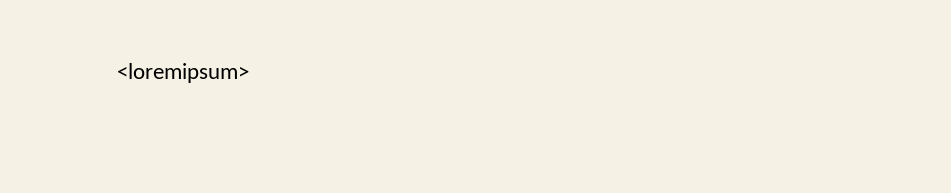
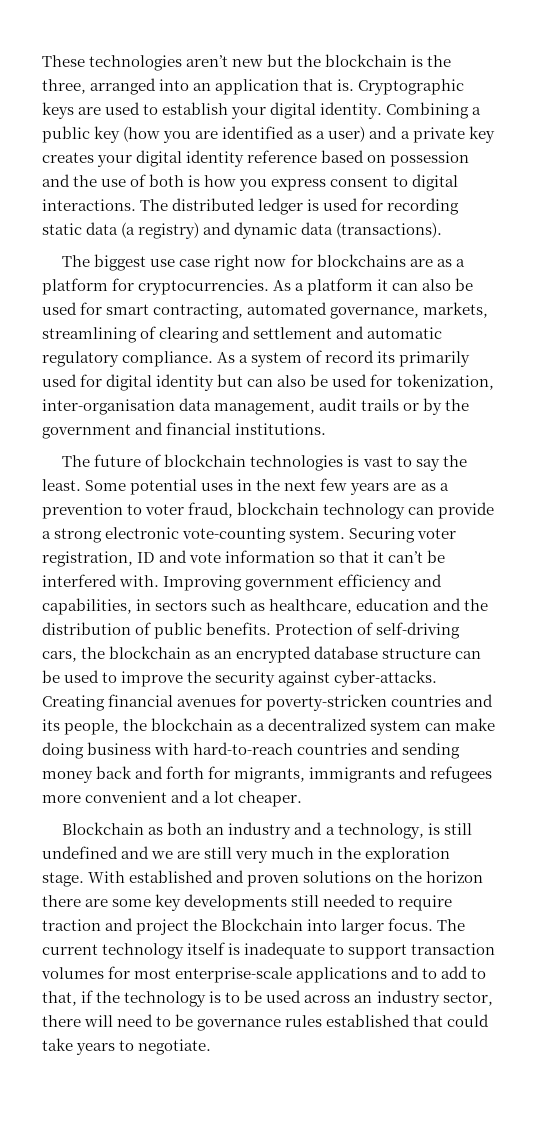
[117,63,249,83] <loremipsum> -> [42,54,452,71] [42,78,465,95] [42,102,482,119] [42,126,495,143] [42,150,470,167] [42,174,458,191] [42,198,460,215] [42,222,443,239] [62,254,465,271] [42,278,474,295] [42,302,489,319] [42,326,443,343] [42,350,471,367] [42,374,494,391] [42,398,470,415] [42,422,327,439] [62,454,467,471] [42,478,449,495] [42,502,495,519] [42,527,457,543] [42,550,446,567] [42,574,443,591] [42,598,489,615] [42,622,461,639] [42,646,482,663] [42,670,438,687] [42,694,494,711] [42,718,496,735] [42,742,461,759] [42,766,493,783] [42,790,303,807] [62,822,472,839] [42,846,451,863] [42,870,484,887] [42,894,453,911] [42,918,466,935] [42,942,496,959] [41,966,487,983] [42,990,493,1007] [42,1014,490,1031] [42,1038,212,1055] These technologies aren’t new but the blockchain is the three, arranged into an application that is. Cryptographic keys are used to establish your digital identity. Combining a public key (how you are identified as a user) and a private key creates your digital identity reference based on possession and the use of both is how you express consent to digital interactions. The distributed ledger is used for recording static data (a registry) and dynamic data (transactions). // The biggest use case right now for blockchains are as a platform for cryptocurrencies. As a platform it can also be used for smart contracting, automated governance, markets, streamlining of clearing and settlement and automatic regulatory compliance. As a system of record its primarily used for digital identity but can also be used for tokenization, inter-organisation data management, audit trails or by the government and financial institutions. // The future of blockchain technologies is vast to say the least. Some potential uses in the next few years are as a prevention to voter fraud, blockchain technology can provide a strong electronic vote-counting system. Securing voter registration, ID and vote information so that it can’t be interfered with. Improving government efficiency and capabilities, in sectors such as healthcare, education and the distribution of public benefits. Protection of self-driving cars, the blockchain as an encrypted database structure can be used to improve the security against cyber-attacks. Creating financial avenues for poverty-stricken countries and its people, the blockchain as a decentralized system can make doing business with hard-to-reach countries and sending money back and forth for migrants, immigrants and refugees more convenient and a lot cheaper. // Blockchain as both an industry and a technology, is still undefined and we are still very much in the exploration stage. With established and proven solutions on the horizon there are some key developments still needed to require traction and project the Blockchain into larger focus. The current technology itself is inadequate to support transaction volumes for most enterprise-scale applications and to add to that, if the technology is to be used across an industry sector, there will need to be governance rules established that could take years to negotiate.

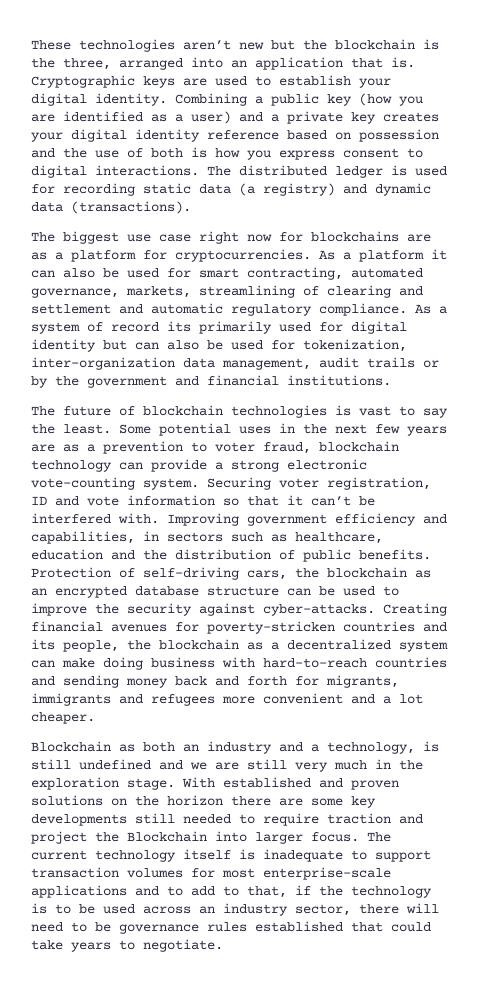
[42,399,175,415] inter-organisation -> [31,357,175,370] inter-organization

